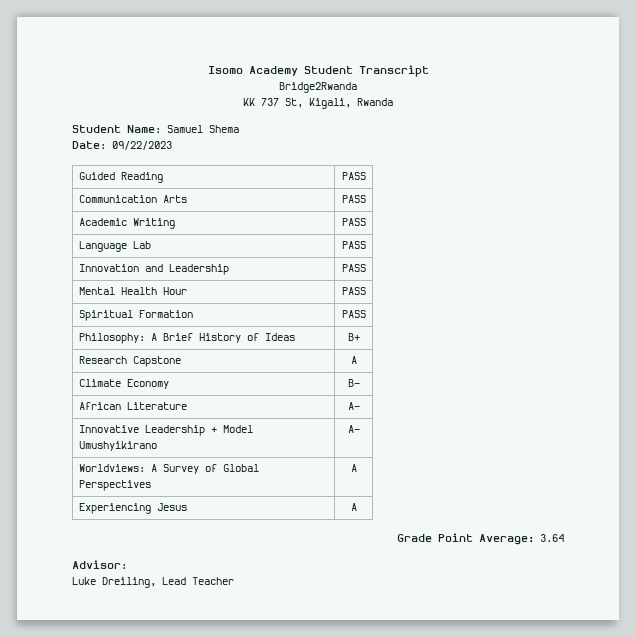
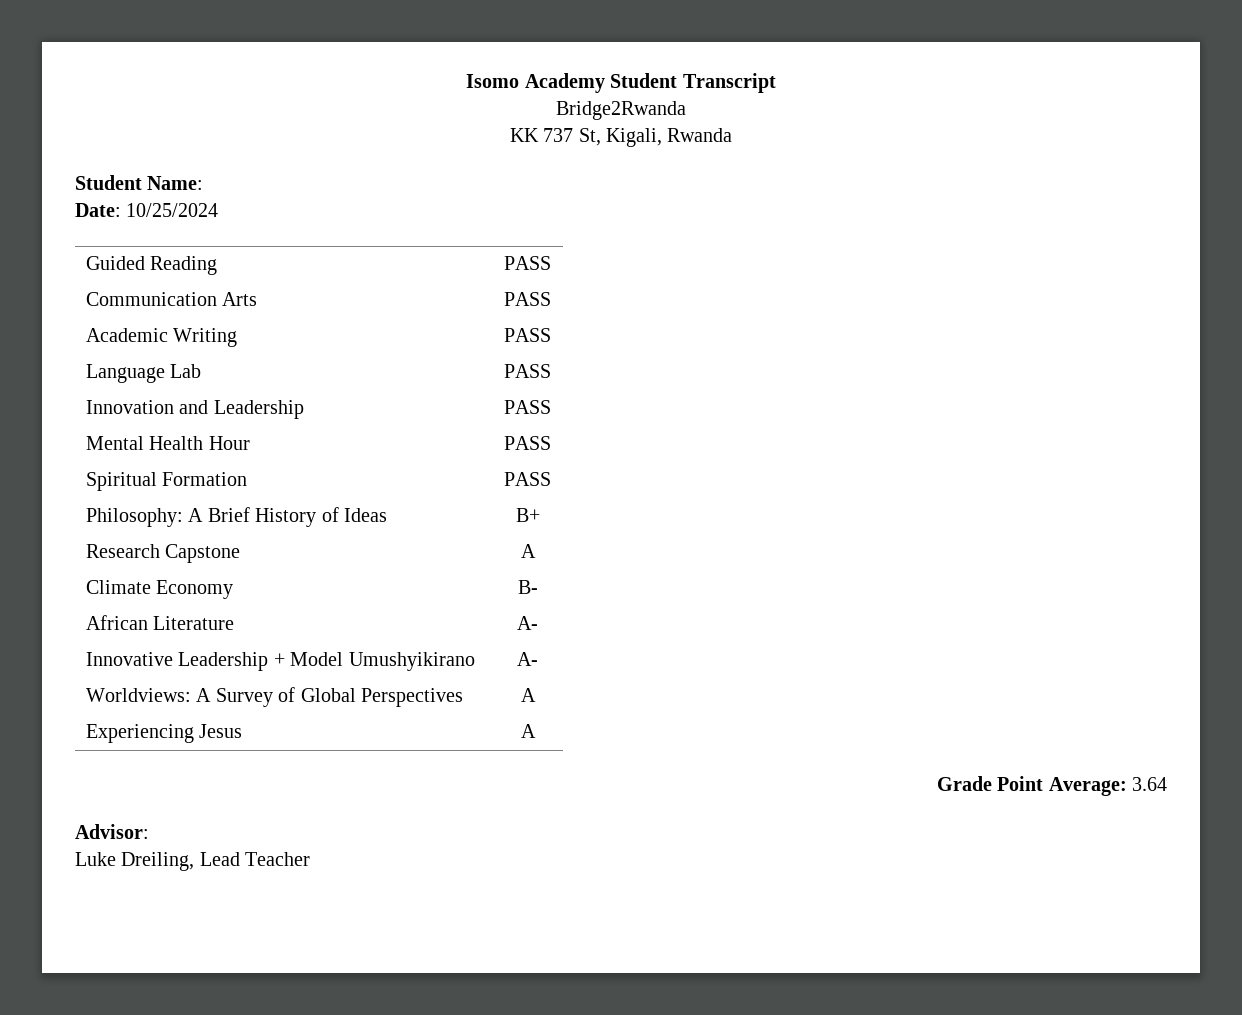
[167,125,239,133] Samuel Shema -> (204, 183) none
[112,141,172,150] 09/22/2023 -> [126,203,219,217] 10/25/2024

